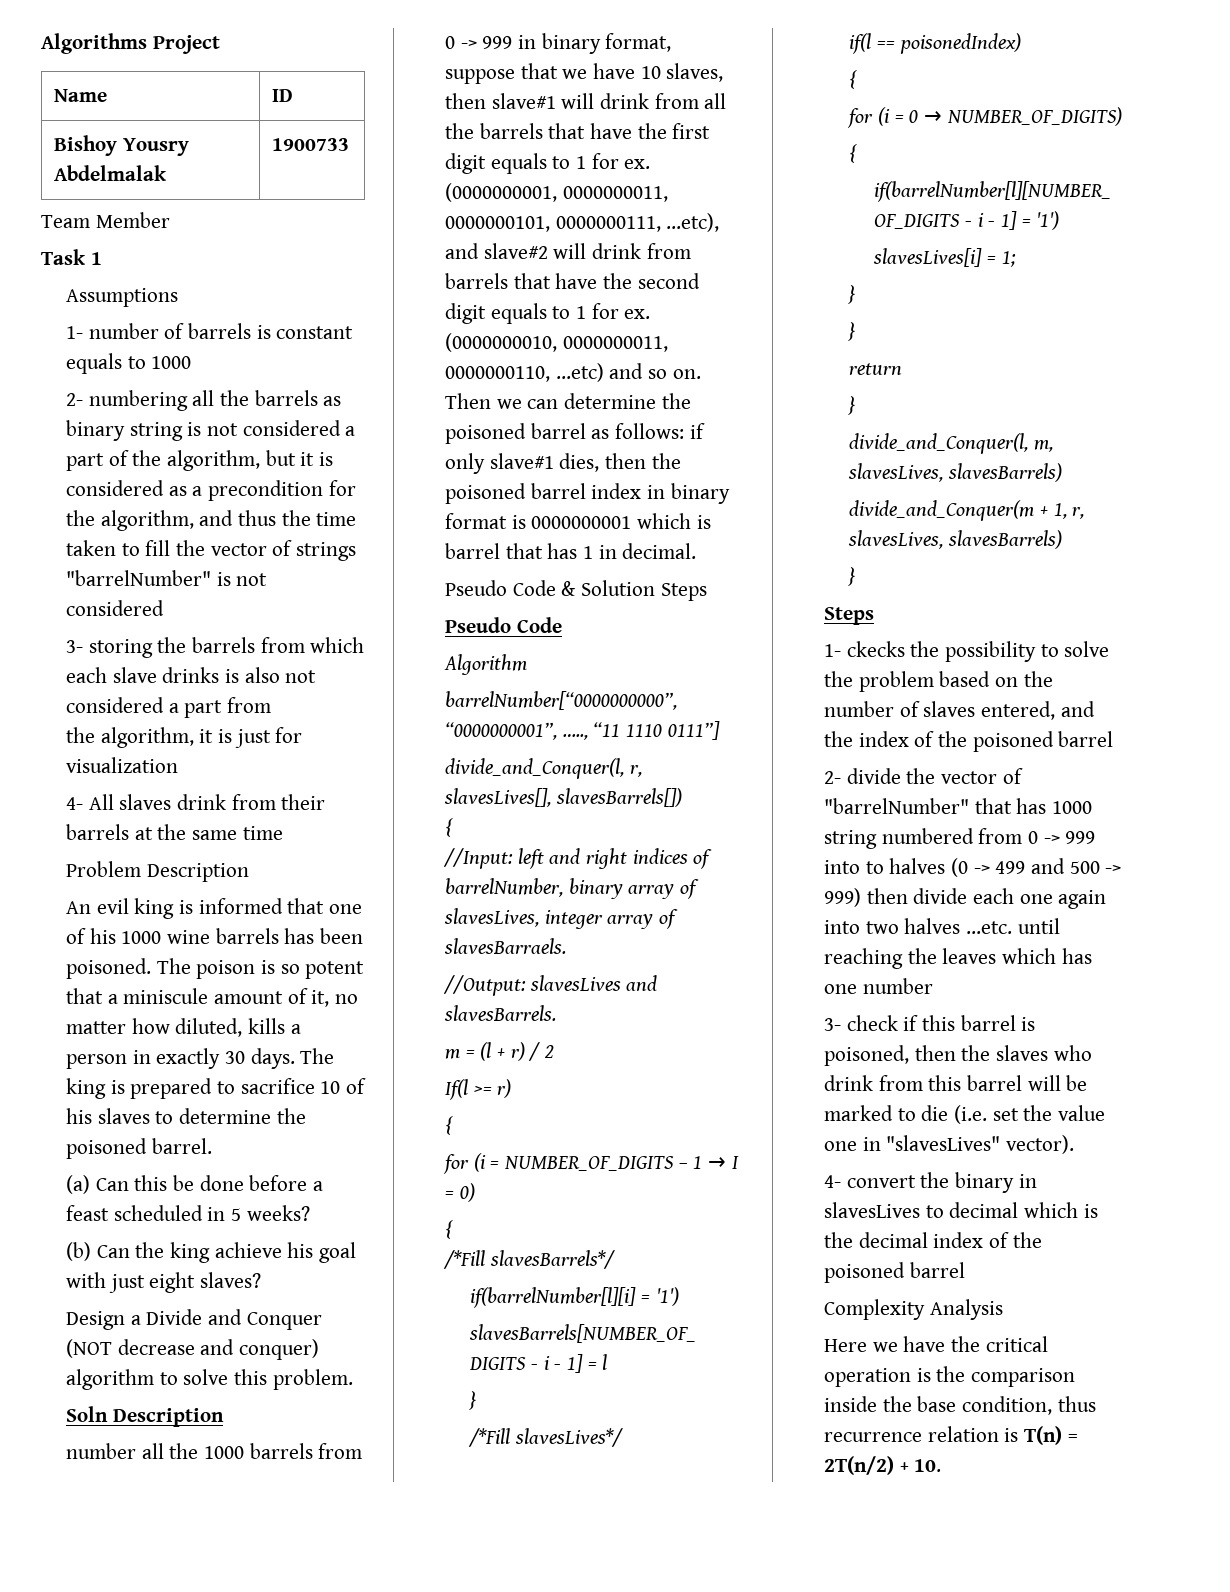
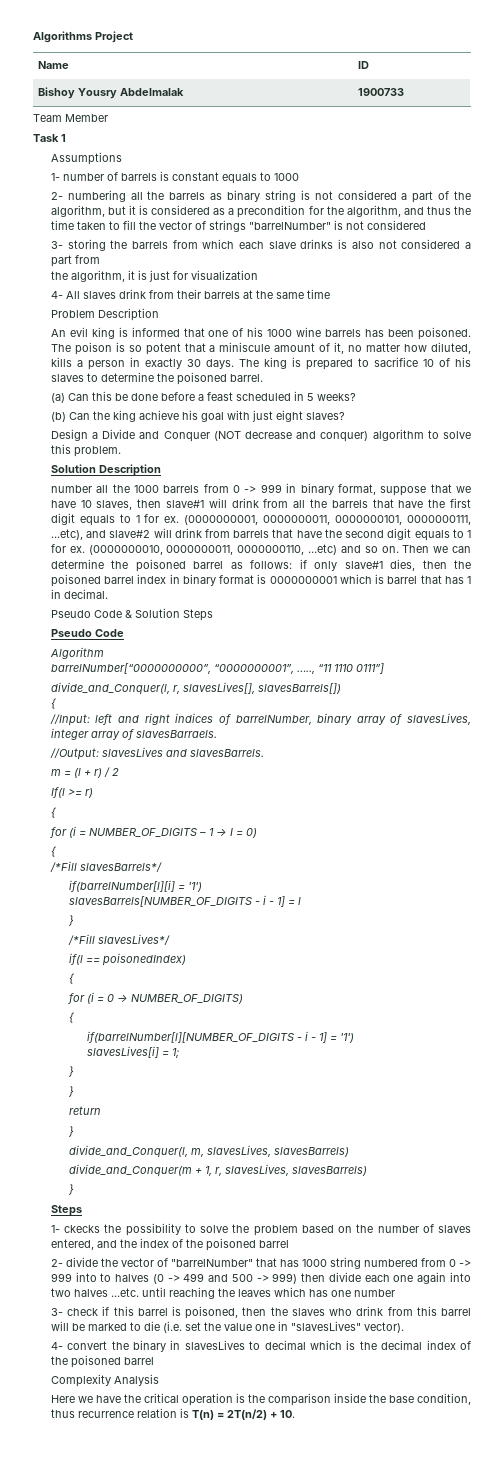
[66,1406,109,1422] Soln -> [50,464,96,473] Solution

